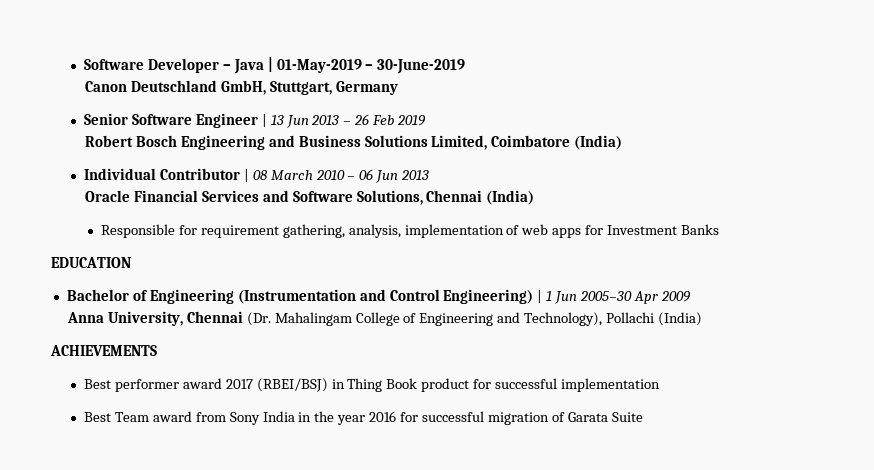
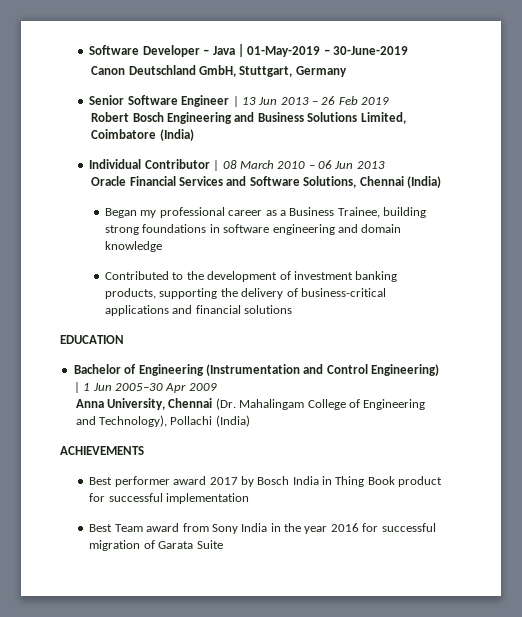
[100,224,720,238] Responsible for requirement gathering, analysis, implementation of web apps for Investment Banks -> [105,207,427,218] [105,224,402,235] [105,241,163,252] [105,271,398,282] [105,288,386,299] [105,305,293,316] Began my professional career as a Business Trainee, building strong foundations in software engineering and domain knowledge // Contributed to the development of investment banking products, supporting the delivery of business-critical applications and financial solutions
[256,378,328,392] (RBEI/BSJ) -> [240,476,319,487] by Bosch India

